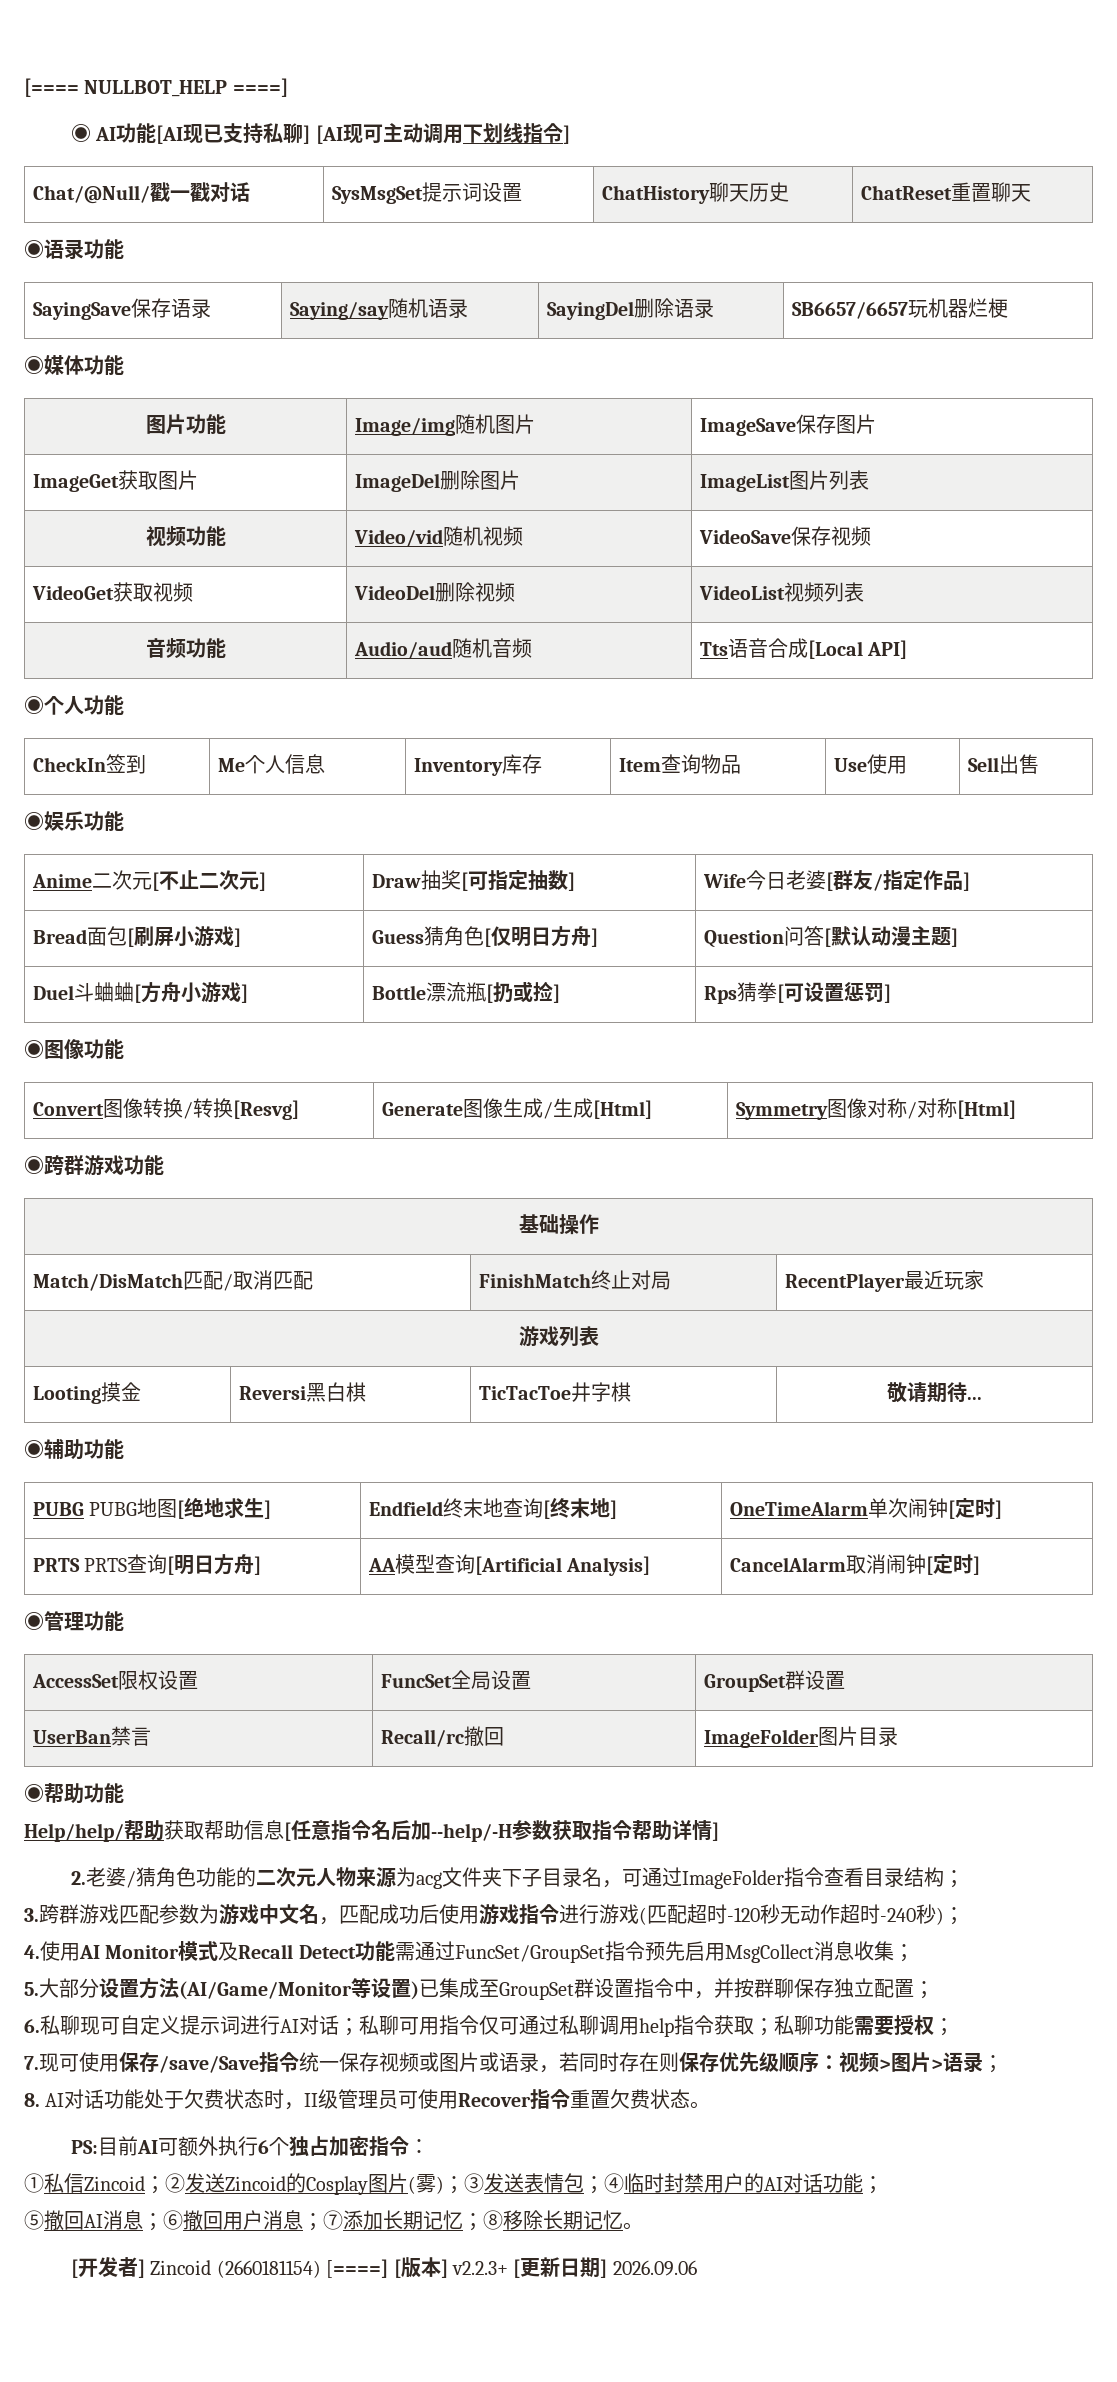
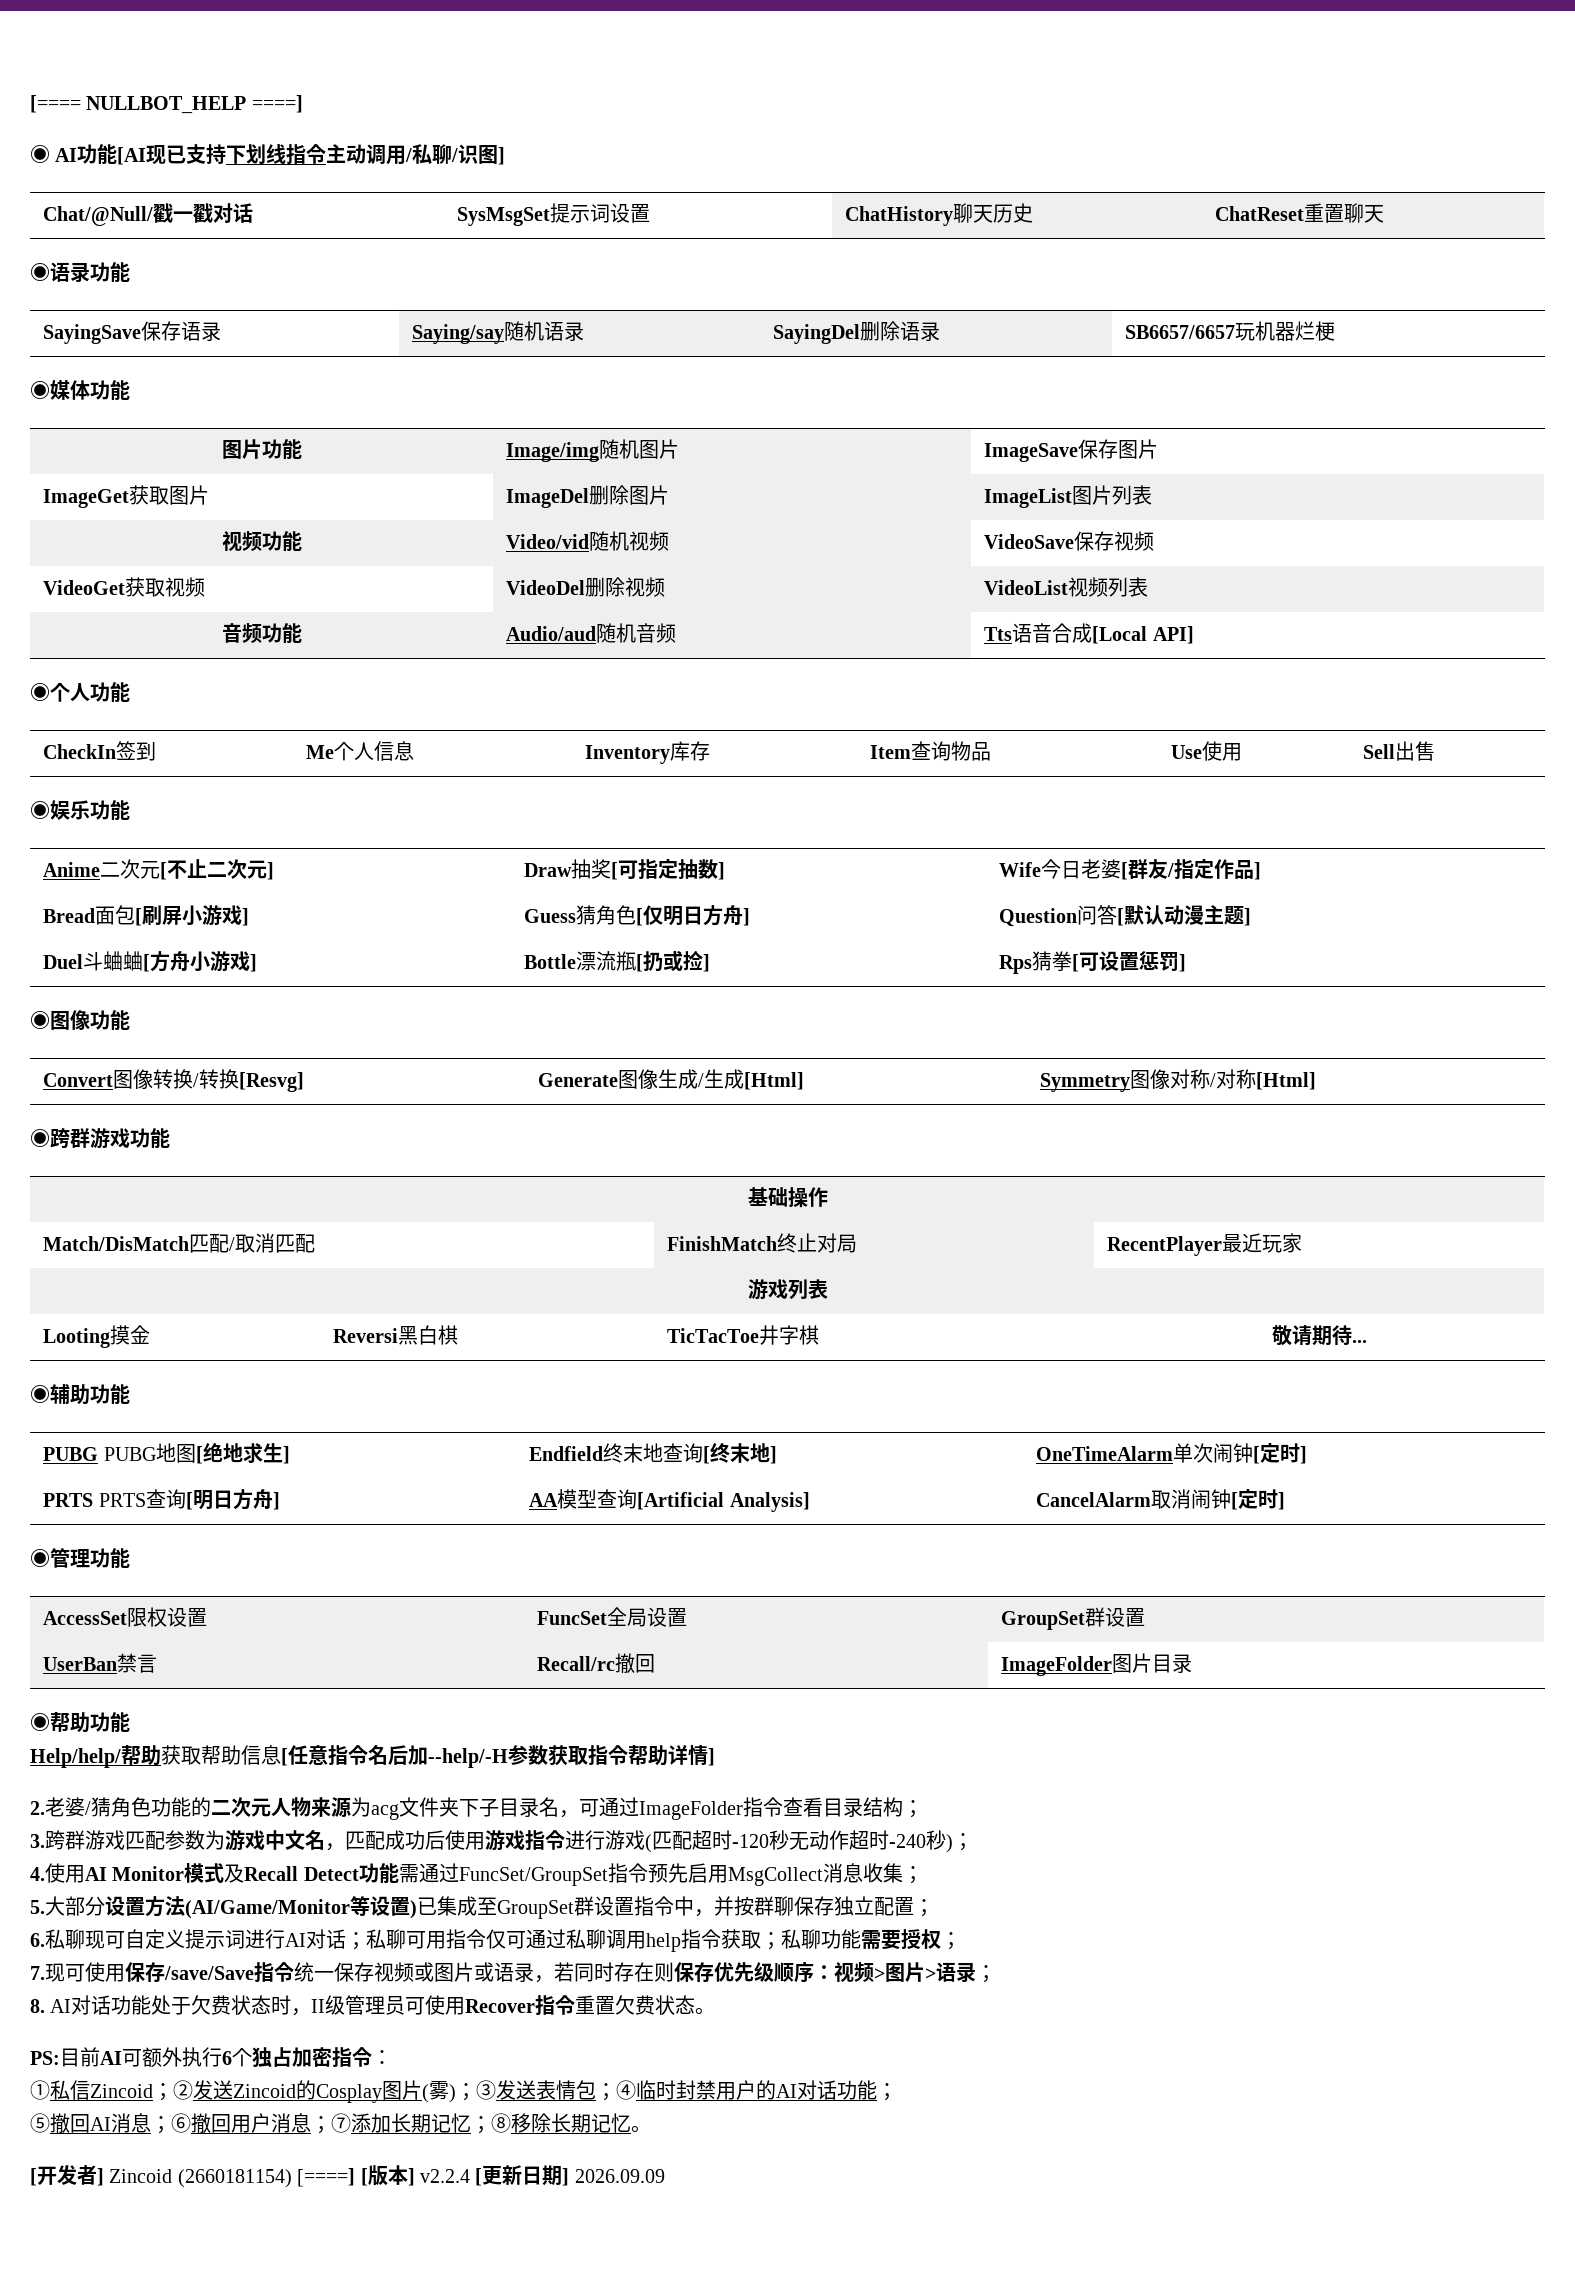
[263,123,563,144] 私聊] [AI现可主动调用下划线指令 -> [226,144,499,165] 下划线指令主动调用/私聊/识图
[451,2261,508,2275] v2.2.3+ -> [419,2169,470,2183] v2.2.4
[612,2260,697,2276] 2026.09.06 -> [574,2169,665,2183] 2026.09.09

